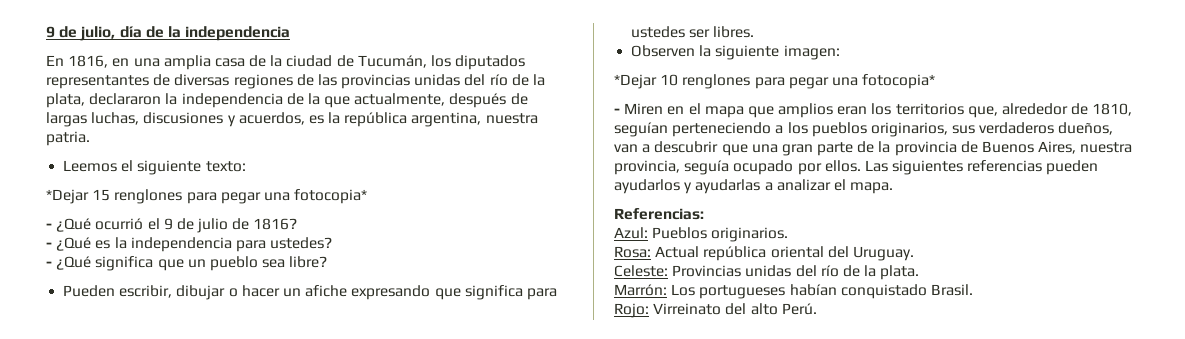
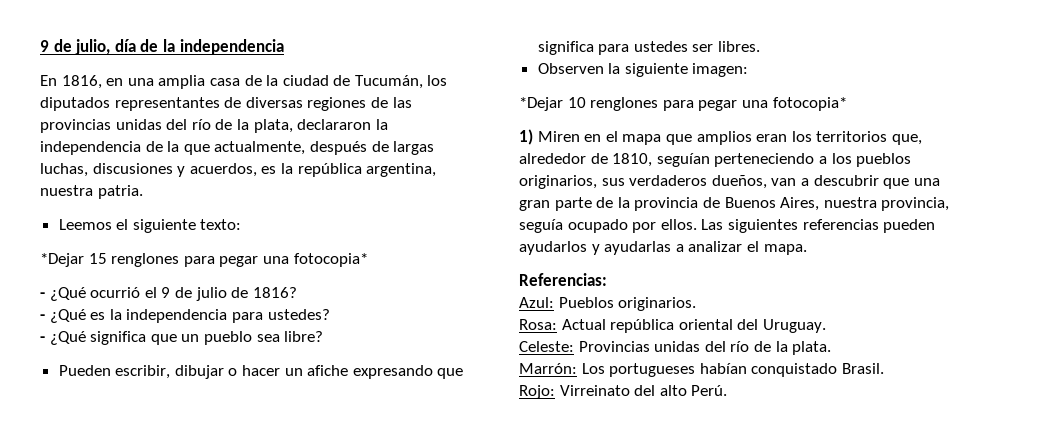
[614,108,620,114] - -> [519,129,533,145] 1)

